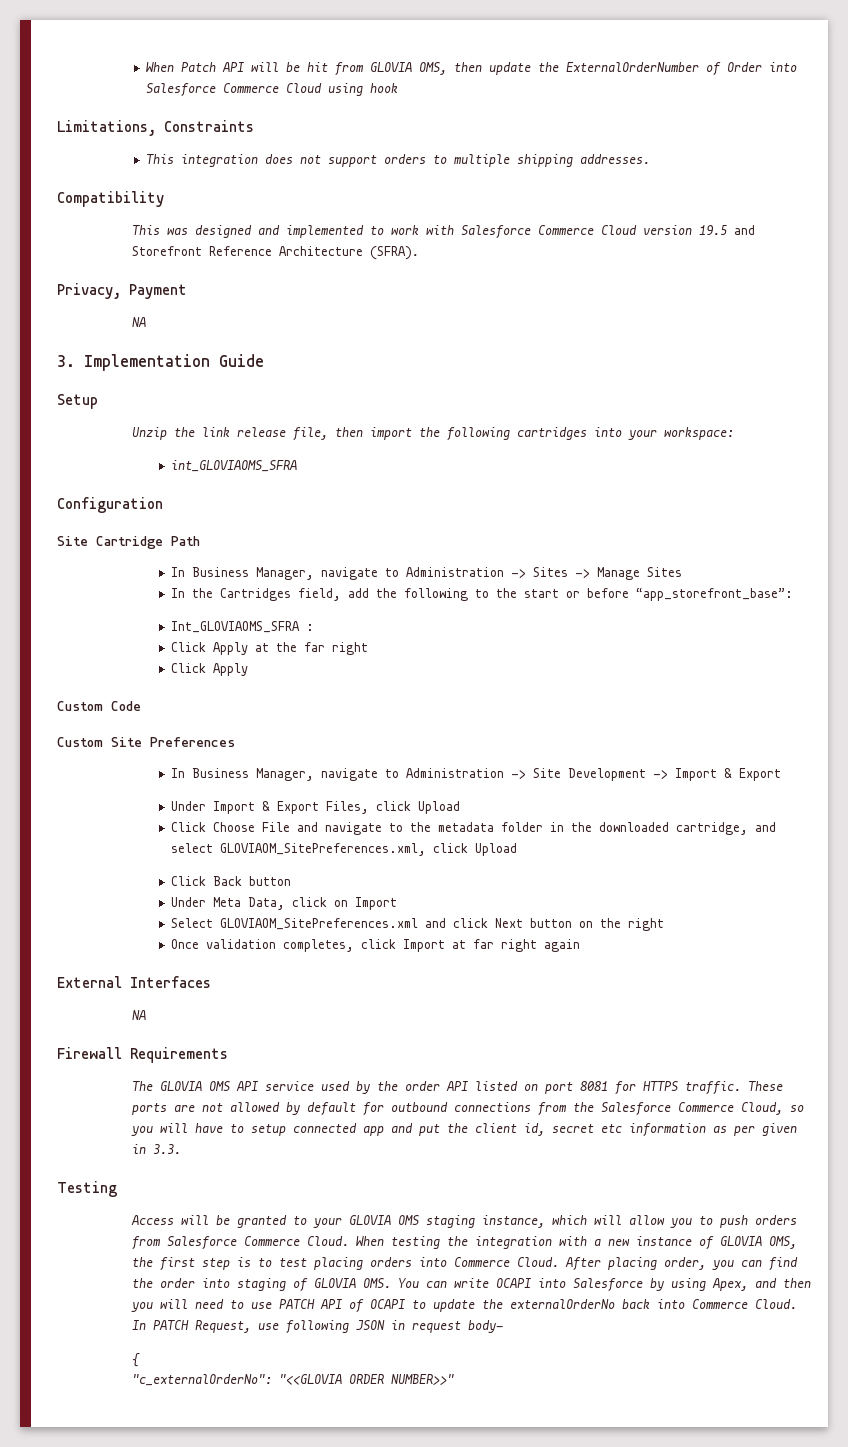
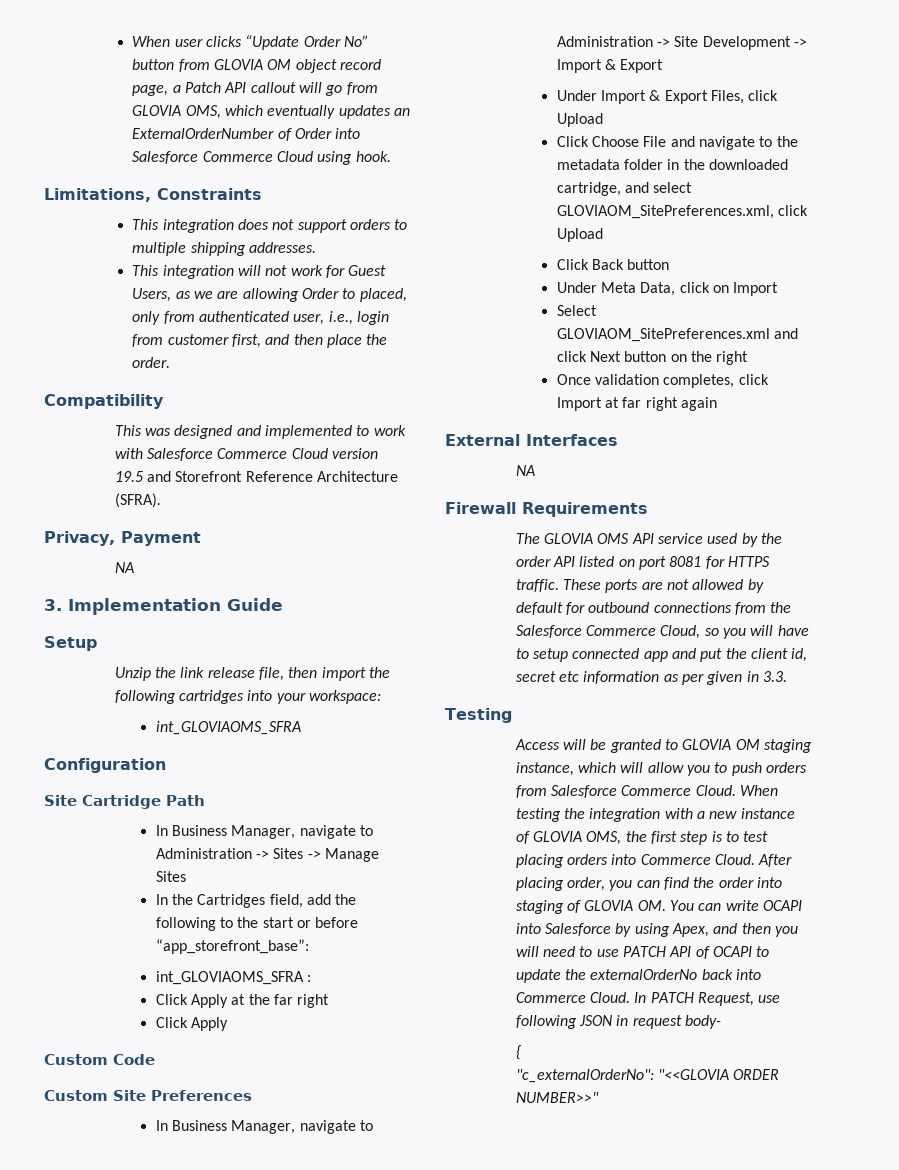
[146,62,560,76] When Patch API will be hit from GLOVIA OMS, then update the -> [132,35,369,50] [132,59,381,73] [132,82,378,96] [132,105,410,119] When user clicks “Update Order No” button from GLOVIA OM object record page, a Patch API callout will go from GLOVIA OMS, which eventually updates an
[370,83,399,93] hook -> [355,151,391,162] hook.
(651, 159) none -> [132,265,387,279] [132,288,407,302] [132,311,389,325] [132,334,388,348] [132,357,171,368] // This integration will not work for Guest Users, as we are allowing Order to placed, only from authenticated user, i.e., login from customer first, and then place the order.
[170,621,300,633] Int_GLOVIAOMS_SFRA -> [155,971,304,985] int_GLOVIAOMS_SFRA
[312,1215,419,1228] your GLOVIA OMS -> [682,739,760,750] GLOVIA OM
[362,1278,391,1288] OMS. -> [637,900,666,911] OM.

